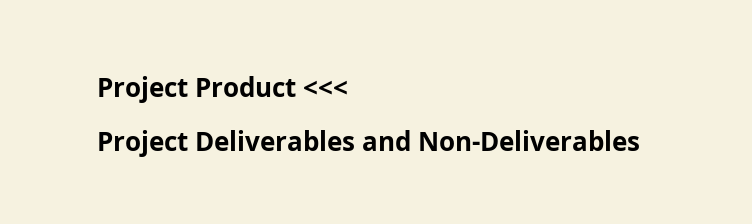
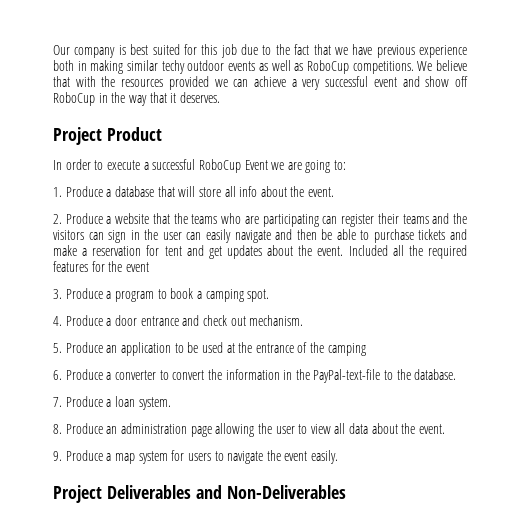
[97,76,349,103] Project Product <<< -> [53,44,467,58] [53,60,467,74] [53,76,469,90] [53,92,220,106] [53,127,162,145] [53,159,347,173] [53,186,335,197] [53,213,468,227] [53,229,467,243] [53,245,468,259] [53,261,149,272] [53,288,270,302] [53,315,304,326] [53,342,366,356] [53,369,457,383] [53,396,171,410] [53,423,446,437] [53,450,339,464] Our company is best suited for this job due to the fact that we have previous experience both in making similar techy outdoor events as well as RoboCup competitions. We believe that with the resources provided we can achieve a very successful event and show off RoboCup in the way that it deserves. // Project Product // In order to execute a successful RoboCup Event we are going to: // 1. Produce a database that will store all info about the event. // 2. Produce a website that the teams who are participating can register their teams and the visitors can sign in the user can easily navigate and then be able to purchase tickets and make a reservation for tent and get updates about the event. Included all the required features for the event // 3. Produce a program to book a camping spot. // 4. Produce a door entrance and check out mechanism. // 5. Produce an application to be used at the entrance of the camping // 6. Produce a converter to convert the information in the PayPal-text-file to the database. // 7. Produce a loan system. // 8. Produce an administration page allowing the user to view all data about the event. // 9. Produce a map system for users to navigate the event easily.

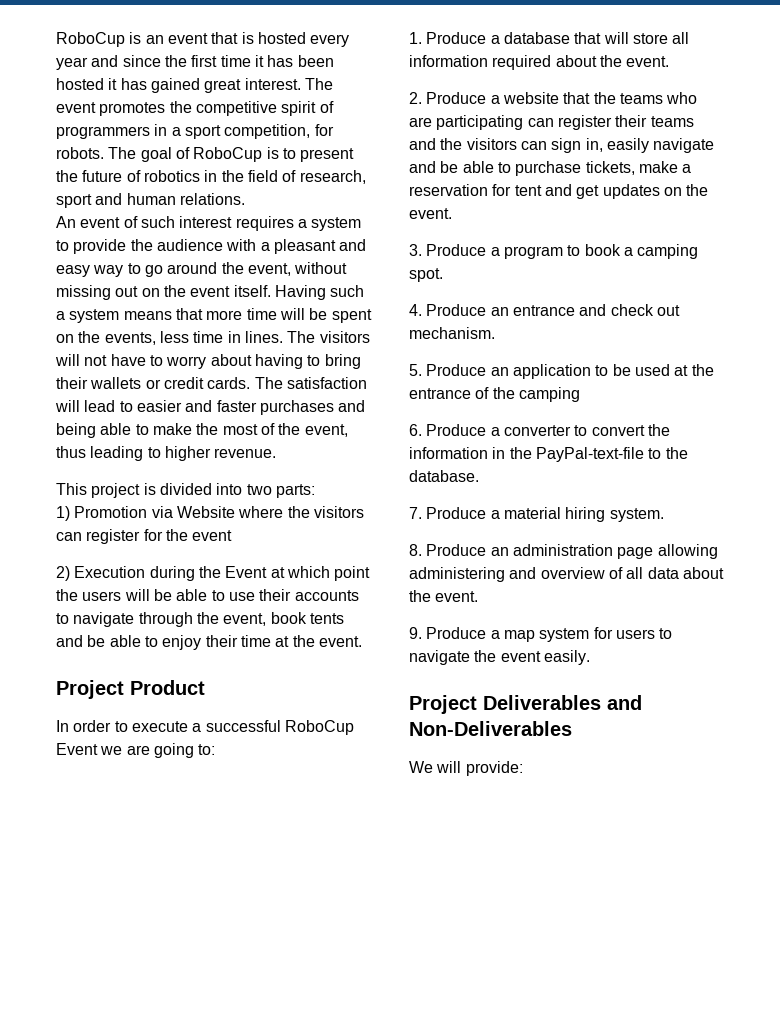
[53,44,467,58] [53,60,467,74] [53,76,469,90] [53,92,220,106] Our company is best suited for this job due to the fact that we have previous experience both in making similar techy outdoor events as well as RoboCup competitions. We believe that with the resources provided we can achieve a very successful event and show off RoboCup in the way that it deserves. -> [56,32,350,47] [56,55,334,70] [56,78,333,93] [56,101,334,116] [56,124,334,139] [56,147,355,162] [56,170,366,184] [56,193,245,208] [56,216,362,231] [56,239,367,254] [56,262,348,277] [56,285,365,300] [56,308,372,323] [56,331,370,345] [55,354,361,369] [56,377,367,389] [55,400,366,415] [56,423,348,438] [56,446,277,461] [56,483,315,498] [56,506,364,521] [56,529,233,544] [56,566,371,581] [56,589,359,601] [56,612,344,627] [56,635,362,650] RoboCup is an event that is hosted every year and since the first time it has been hosted it has gained great interest. The event promotes the competitive spirit of programmers in a sport competition, for robots. The goal of RoboCup is to present the future of robotics in the field of research, sport and human relations. // An event of such interest requires a system to provide the audience with a pleasant and easy way to go around the event, without missing out on the event itself. Having such a system means that more time will be spent on the events, less time in lines. The visitors will not have to worry about having to bring their wallets or credit cards. The satisfaction will lead to easier and faster purchases and being able to make the most of the event, thus leading to higher revenue. // This project is divided into two parts: // 1) Promotion via Website where the visitors can register for the event // 2) Execution during the Event at which point the users will be able to use their accounts to navigate through the event, book tents and be able to enjoy their time at the event.
[239,186,258,197] info -> [409,55,552,70] information required
[130,229,202,240] in the user can -> [585,138,603,152] in,
[296,229,317,240] then -> (436, 167) none
[418,229,467,240] tickets and -> [585,161,635,175] tickets,
[267,245,468,259] [53,261,149,272] about the event. Included all the required features for the event -> [663,184,709,196] [409,208,452,219] on the event.
[106,315,137,326] a door -> [490,307,509,316] an
[114,396,135,407] loan -> [503,507,606,522] material hiring
[257,423,331,434] the user to view -> [409,567,623,582] administering and overview of
(346, 492) none -> [409,761,523,776] // We will provide:

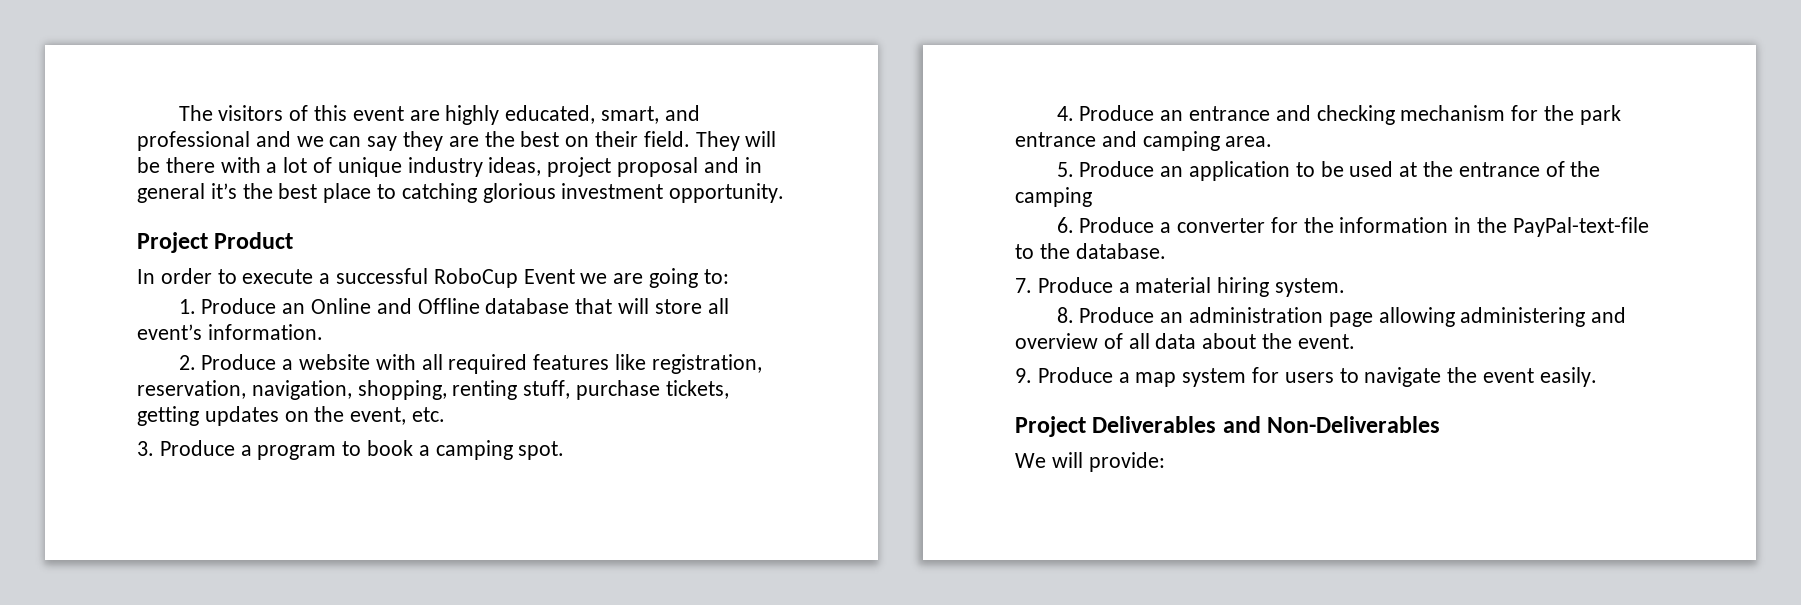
[56,32,350,47] [56,55,334,70] [56,78,333,93] [56,101,334,116] [56,124,334,139] [56,147,355,162] [56,170,366,184] [56,193,245,208] [56,216,362,231] [56,239,367,254] [56,262,348,277] [56,285,365,300] [56,308,372,323] [56,331,370,345] [55,354,361,369] [56,377,367,389] [55,400,366,415] [56,423,348,438] [56,446,277,461] [56,483,315,498] [56,506,364,521] [56,529,233,544] [56,566,371,581] [56,589,359,601] [56,612,344,627] [56,635,362,650] RoboCup is an event that is hosted every year and since the first time it has been hosted it has gained great interest. The event promotes the competitive spirit of programmers in a sport competition, for robots. The goal of RoboCup is to present the future of robotics in the field of research, sport and human relations. // An event of such interest requires a system to provide the audience with a pleasant and easy way to go around the event, without missing out on the event itself. Having such a system means that more time will be spent on the events, less time in lines. The visitors will not have to worry about having to bring their wallets or credit cards. The satisfaction will lead to easier and faster purchases and being able to make the most of the event, thus leading to higher revenue. // This project is divided into two parts: // 1) Promotion via Website where the visitors can register for the event // 2) Execution during the Event at which point the users will be able to use their accounts to navigate through the event, book tents and be able to enjoy their time at the event. -> [178,105,700,125] [137,131,777,151] [137,157,762,177] [137,183,785,203] The visitors of this event are highly educated, smart, and professional and we can say they are the best on their field. They will be there with a lot of unique industry ideas, project proposal and in general it’s the best place to catching glorious investment opportunity.
[490,35,500,44] a -> [282,298,480,314] an Online and Offline
[409,55,670,70] information required about the event. -> [137,324,323,340] event’s information.
[563,92,698,104] [409,115,694,130] [409,138,715,153] [409,161,692,176] [409,184,600,199] that the teams who are participating can register their teams and the visitors can sign in, easily navigate and be able to purchase tickets, make a reservation for tent and get -> [375,354,762,374] [137,380,729,400] [137,406,199,426] with all required features like registration, reservation, navigation, shopping, renting stuff, purchase tickets, getting
[409,208,452,219] event. -> [350,407,446,425] event, etc.
[610,304,680,316] [409,327,495,339] check out mechanism. -> [1316,105,1621,125] [1015,131,1273,151] checking mechanism for the park entrance and camping area.
[574,425,645,436] to convert -> [1270,217,1298,233] for

